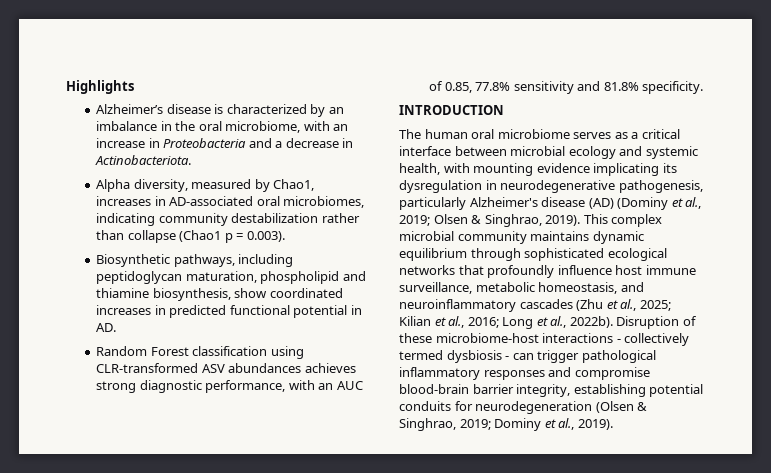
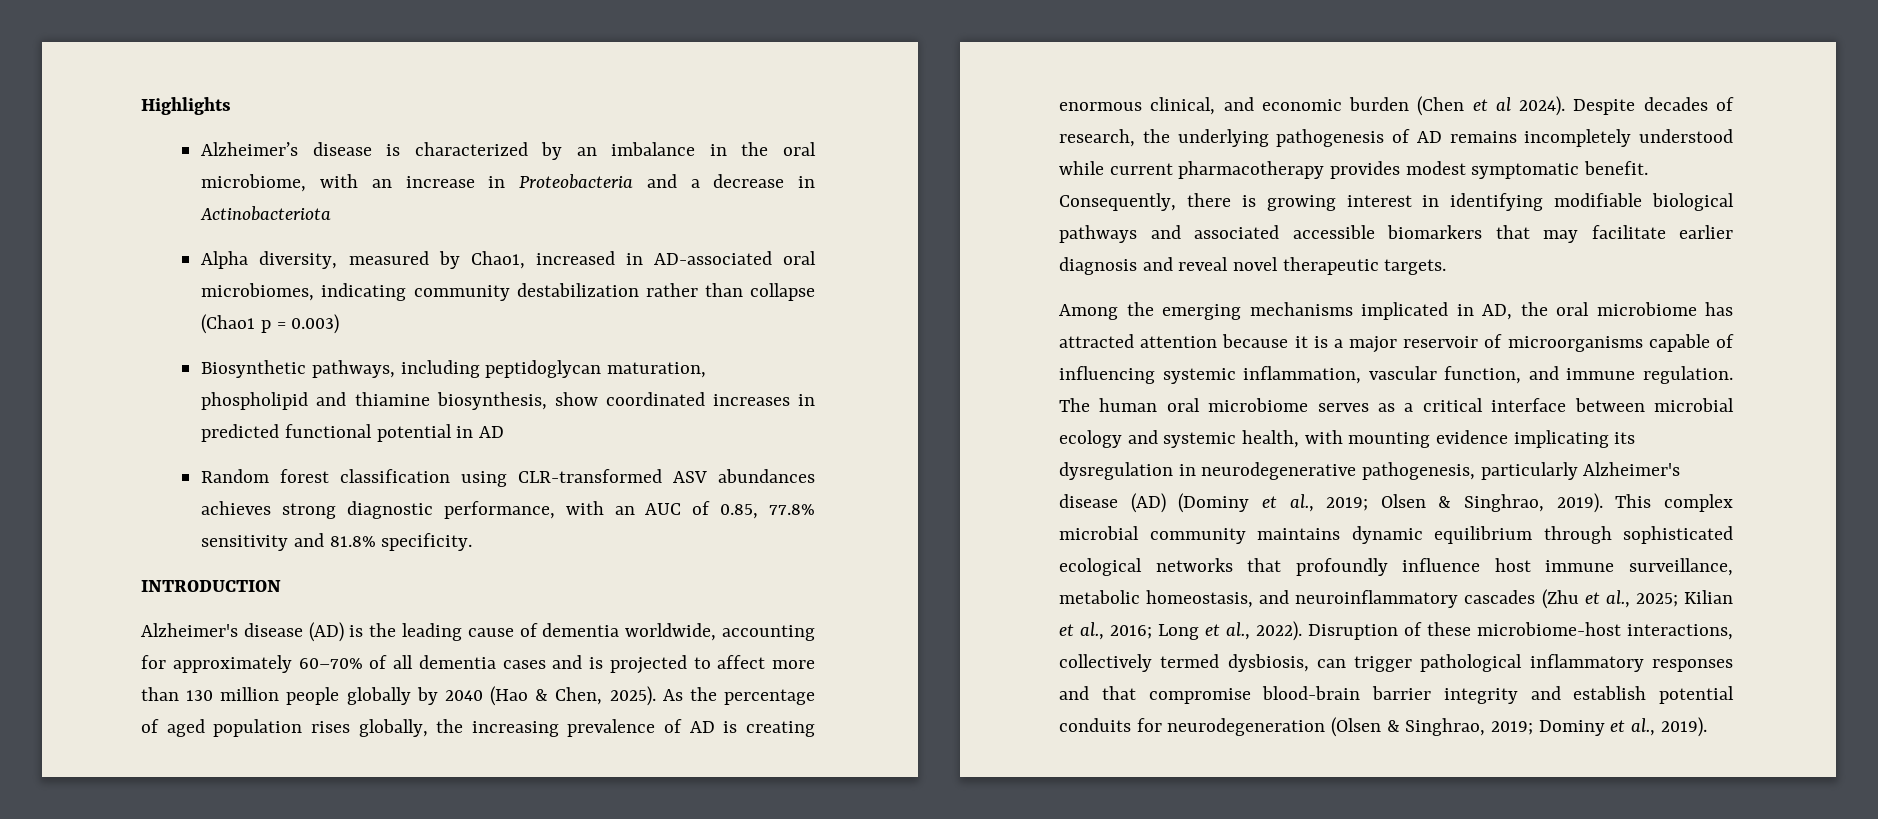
[95,155,192,165] Actinobacteriota. -> [200,206,332,221] Actinobacteriota
[96,196,152,206] increases -> [535,251,615,265] increased
[246,231,285,242] 0.003). -> [291,314,340,334] 0.003)
[96,323,117,332] AD. -> [479,426,505,438] AD
[150,347,189,356] Forest -> [280,469,330,483] forest
(504, 110) none -> [141,622,815,642] [141,655,815,674] [141,686,815,706] [141,719,815,737] [1059,96,1734,116] [1059,129,1733,147] [1059,161,1649,179] [1059,193,1734,211] [1059,225,1733,243] [1059,257,1447,275] [1059,302,1733,320] [1059,334,1734,353] [1059,366,1733,384] Alzheimer's disease (AD) is the leading cause of dementia worldwide, accounting for approximately 60–70% of all dementia cases and is projected to affect more than 130 million people globally by 2040 (Hao & Chen, 2025). As the percentage of aged population rises globally, the increasing prevalence of AD is creating enormous clinical, and economic burden (Chen et al 2024). Despite decades of research, the underlying pathogenesis of AD remains incompletely understood while current pharmacotherapy provides modest symptomatic benefit. Consequently, there is growing interest in identifying modifiable biological pathways and associated accessible biomarkers that may facilitate earlier diagnosis and reveal novel therapeutic targets. // Among the emerging mechanisms implicated in AD, the oral microbiome has attracted attention because it is a major reservoir of microorganisms capable of influencing systemic inflammation, vascular function, and immune regulation.
[569,316,613,328] 2022b). -> [1256,621,1302,641] 2022).
[542,333,690,346] [399,350,510,363] interactions - collectively termed dysbiosis - -> [1627,624,1733,640] [1059,654,1309,672] interactions, collectively termed dysbiosis,
(572, 372) none -> [1101,686,1136,700] that
[516,384,646,397] integrity, establishing -> [1443,686,1647,704] integrity and establish

